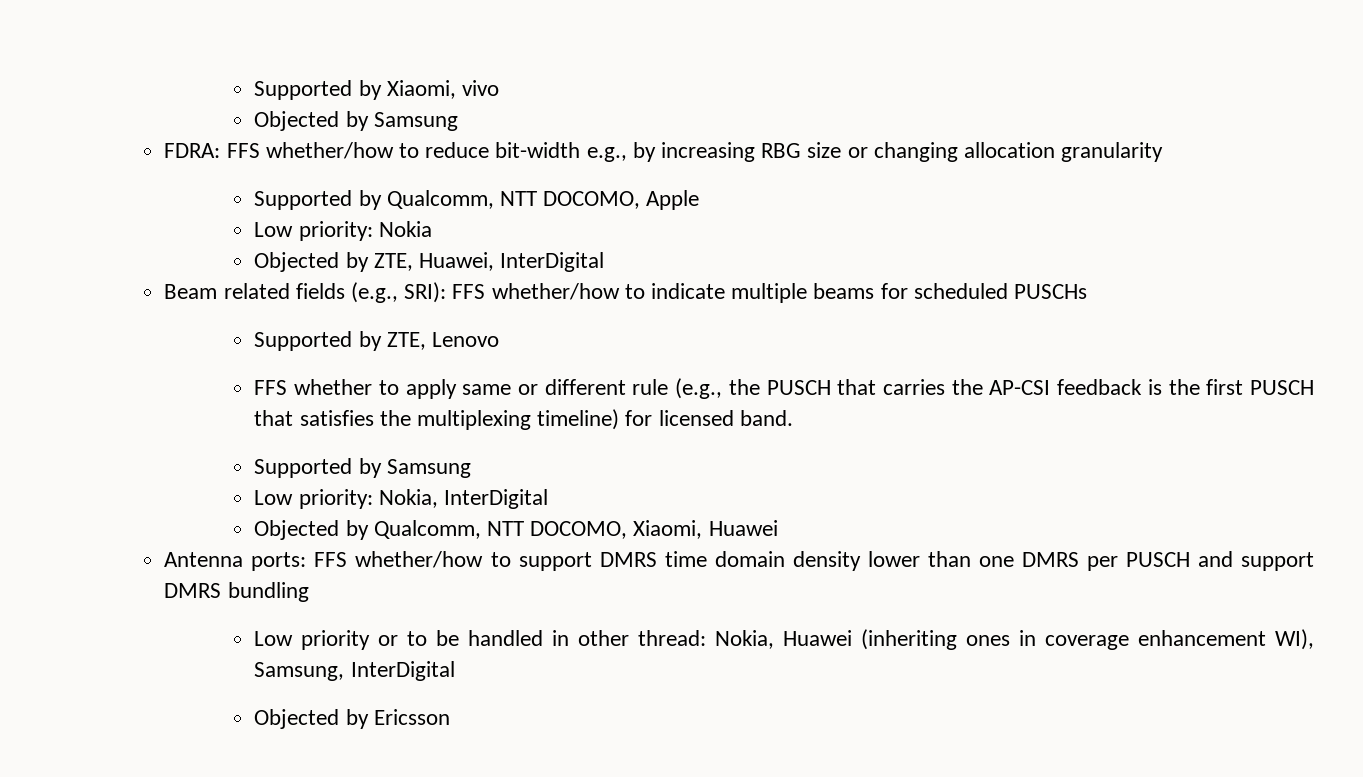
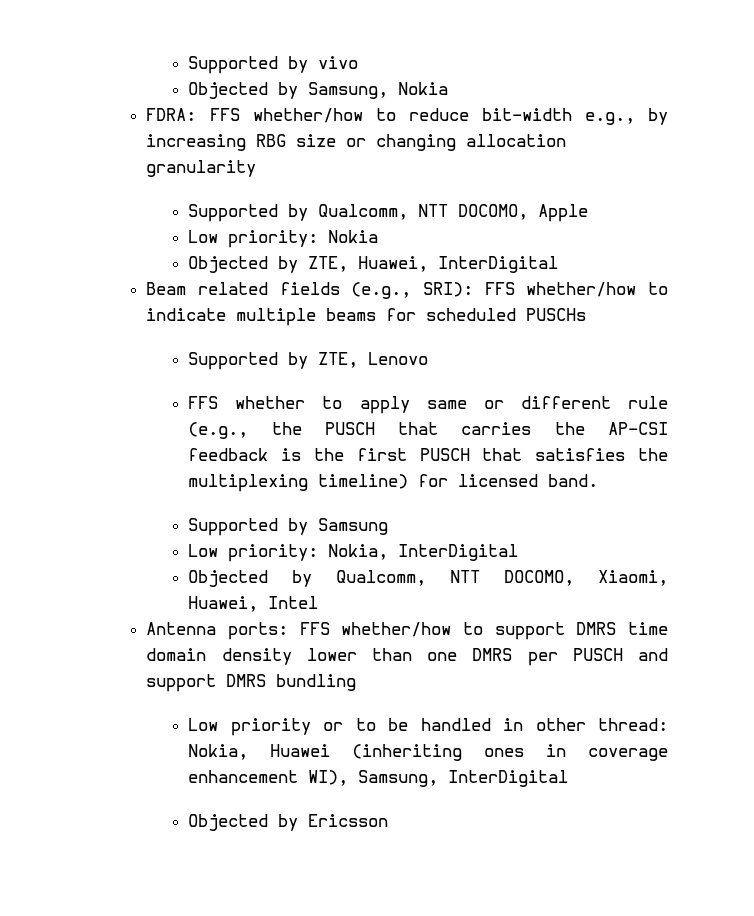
[254,80,456,100] Supported by Xiaomi, -> [188,56,309,74] Supported by
[373,112,458,131] Samsung -> [308,82,449,99] Samsung, Nokia
[708,520,778,536] Huawei -> [188,596,319,612] Huawei, Intel

